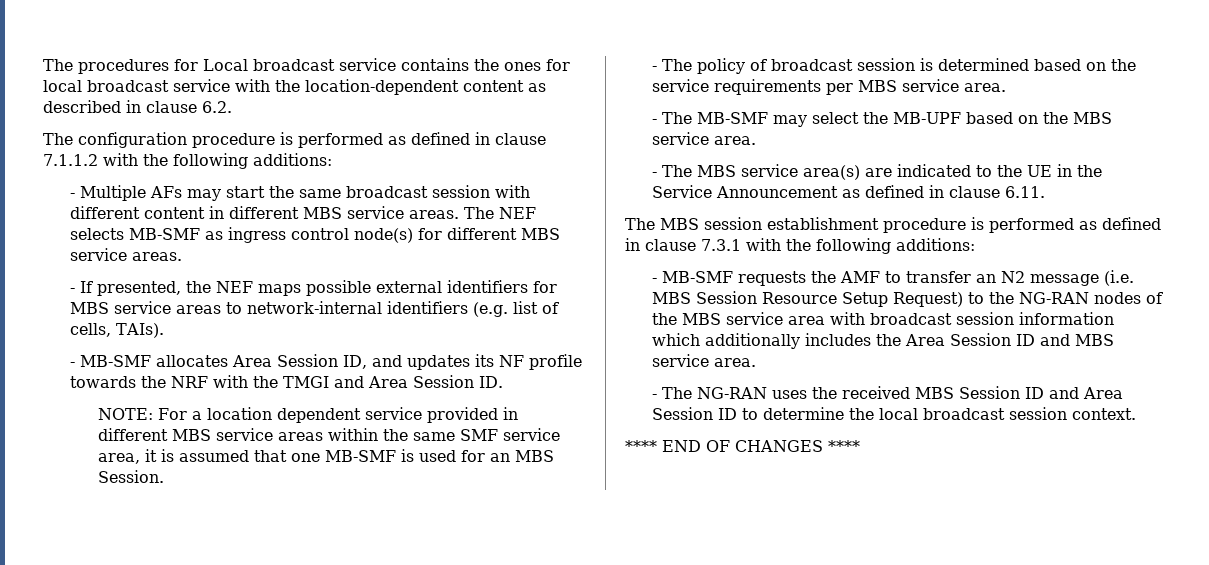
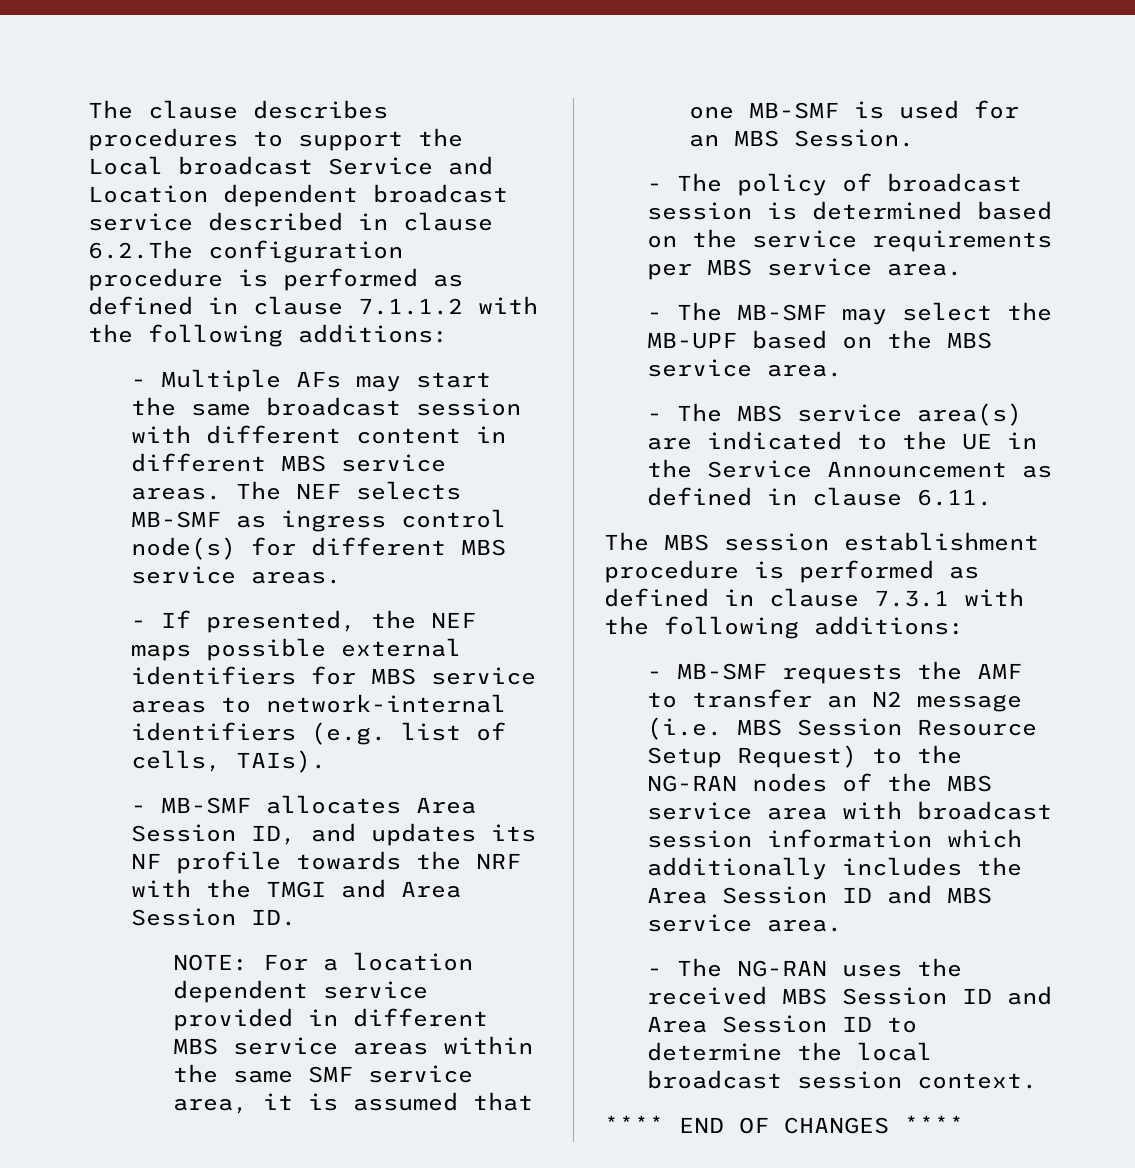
[43,58,570,74] [43,79,546,95] The procedures for Local broadcast service contains the ones for local broadcast service with the location-dependent content as -> [88,100,388,119] [88,128,463,151] [88,156,493,175] [88,184,508,207] [88,213,193,231] The clause describes procedures to support the Local broadcast Service and Location dependent broadcast service
[202,101,232,113] [43,133,73,145] 6.2. // The -> [88,240,193,259] 6.2.The

